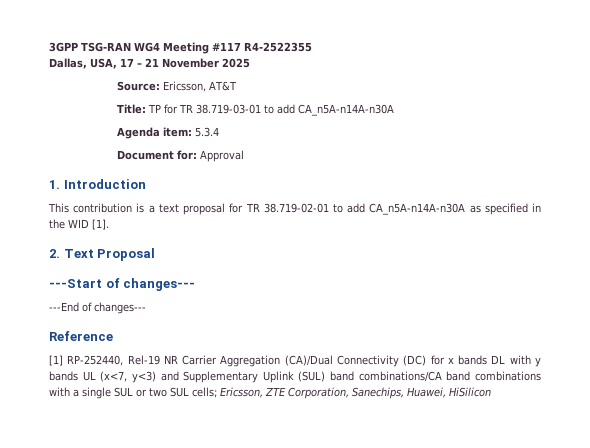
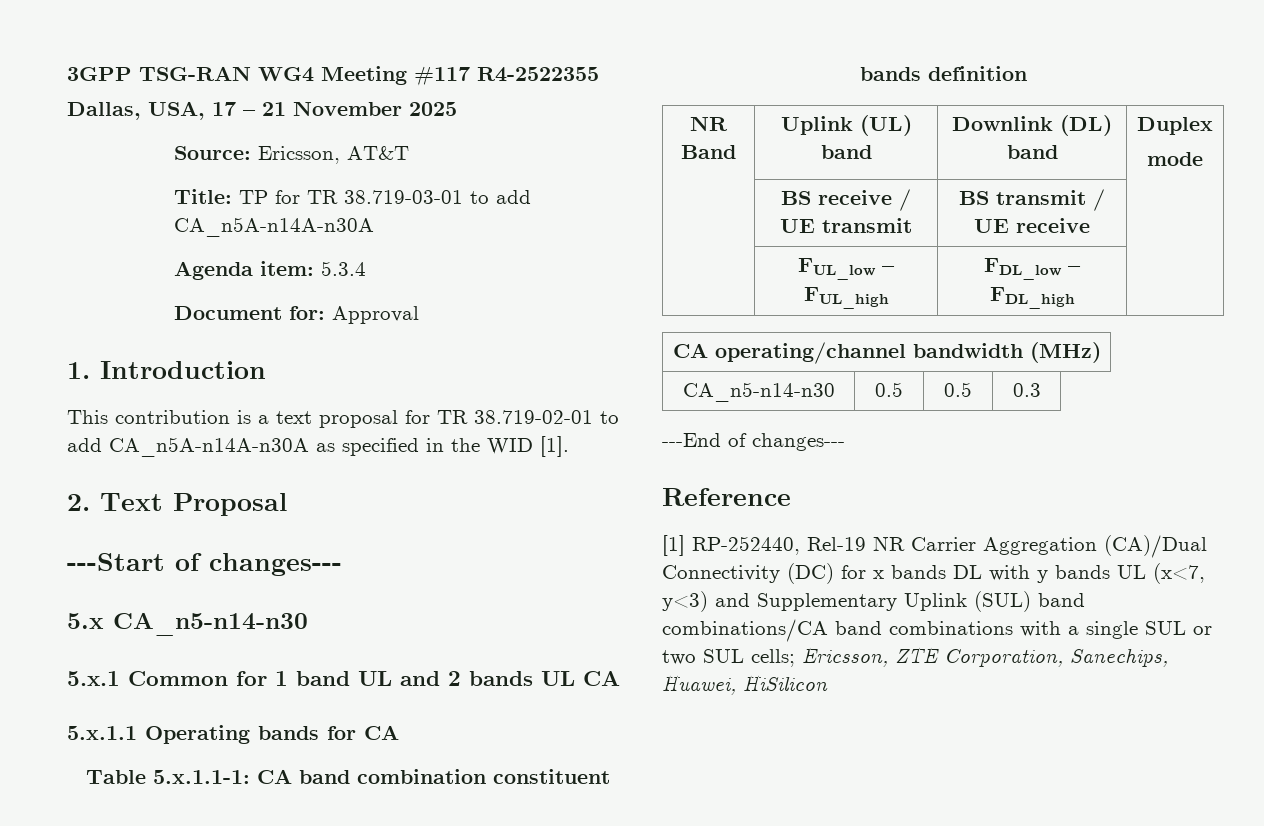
(196, 284) none -> [67,612,308,636] [67,671,620,686] [67,725,399,744] [86,769,610,784] [859,66,1027,81] [690,116,728,131] [681,145,736,159] [780,115,912,136] [820,145,872,159] [952,115,1112,136] [1006,145,1058,159] [1137,117,1213,135] [1147,152,1203,166] [781,189,911,211] [780,218,912,233] [959,189,1105,211] [974,218,1090,233] [798,258,895,280] [803,287,889,309] [984,258,1081,280] [989,287,1075,309] [672,342,1101,364] [682,382,835,402] [875,382,903,397] [944,382,972,397] [1012,383,1041,397] // 5.x CA_n5-n14-n30 // 5.x.1 Common for 1 band UL and 2 bands UL CA // 5.x.1.1 Operating bands for CA // Table 5.x.1.1-1: CA band combination constituent bands definition // NR Band | Uplink (UL) band | Downlink (DL) band | Duplex // mode // | BS receive / UE transmit | BS transmit / UE receive | // | FUL_low – FUL_high | FDL_low – FDL_high | // CA operating/channel bandwidth (MHz) // CA_n5-n14-n30 | 0.5 | 0.5 | 0.3

